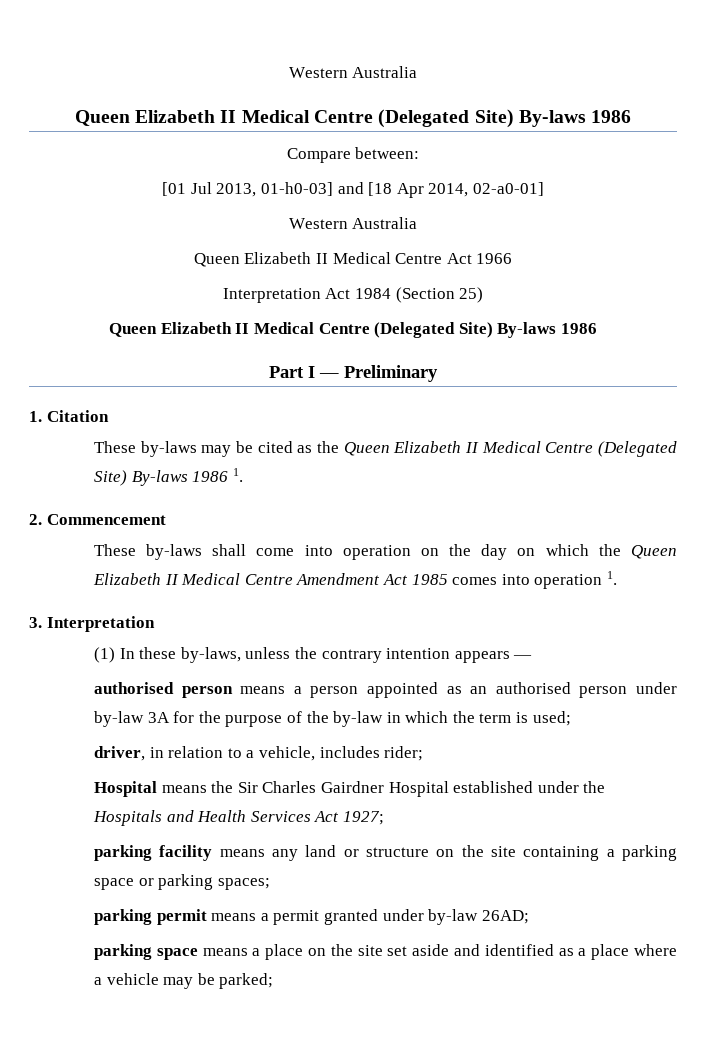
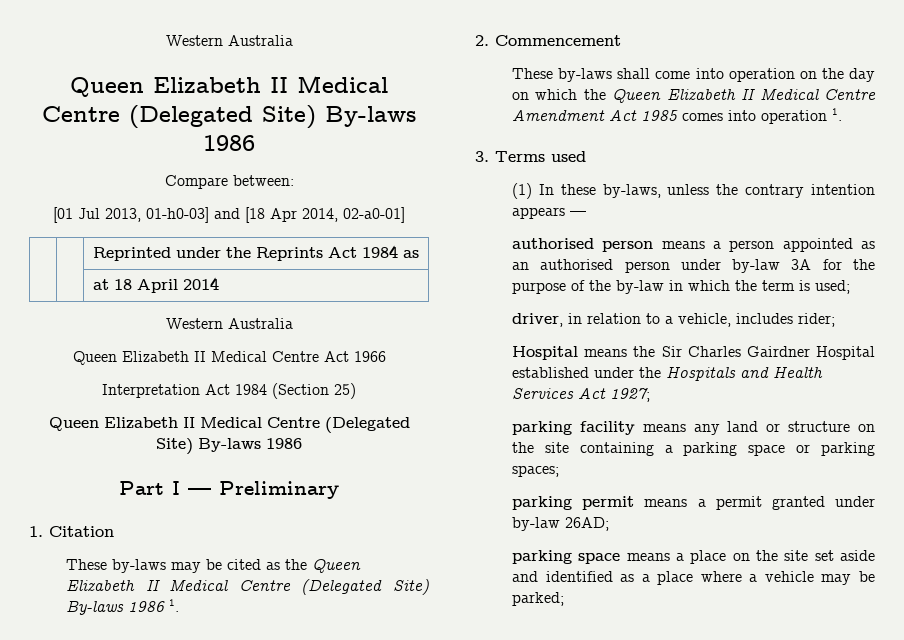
(544, 189) none -> [92,245,419,261] [92,277,219,293] // | | Reprinted under the Reprints Act 1984 as // | | at 18 April 2014
[46,616,155,632] Interpretation -> [495,151,586,162] Terms used

